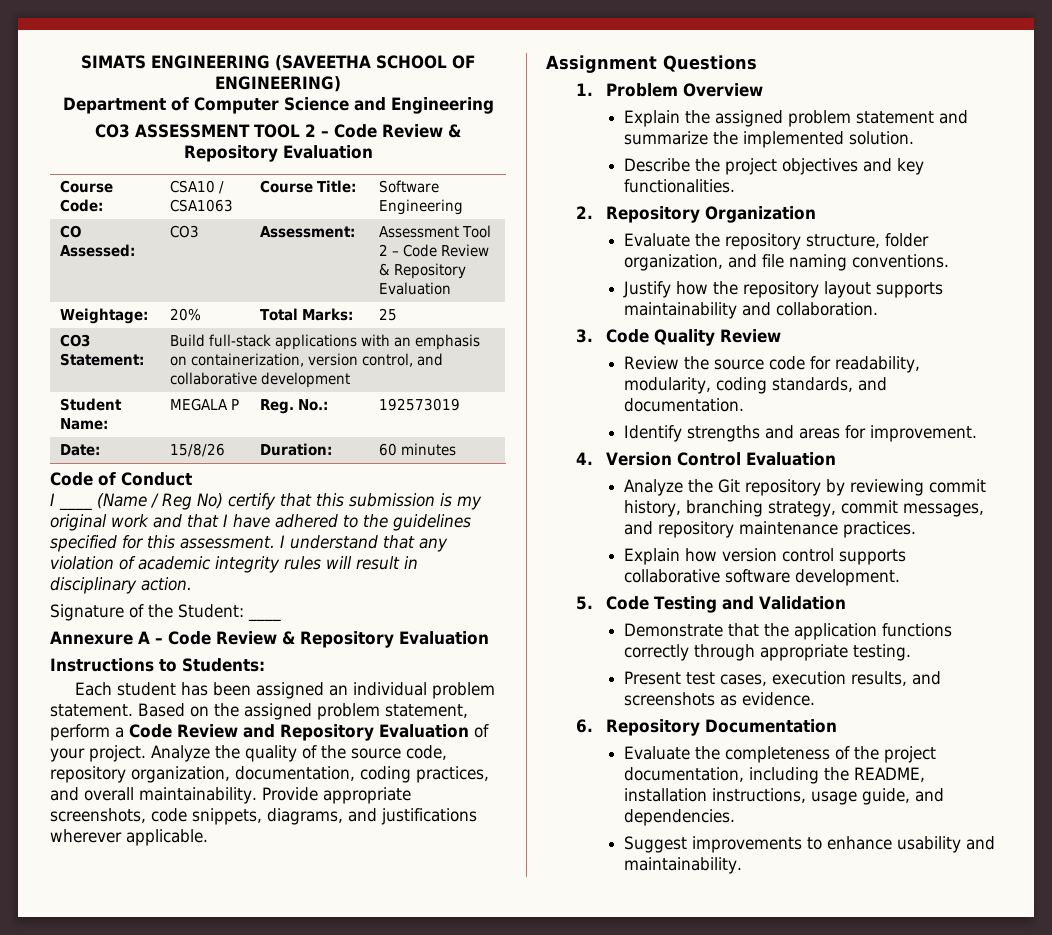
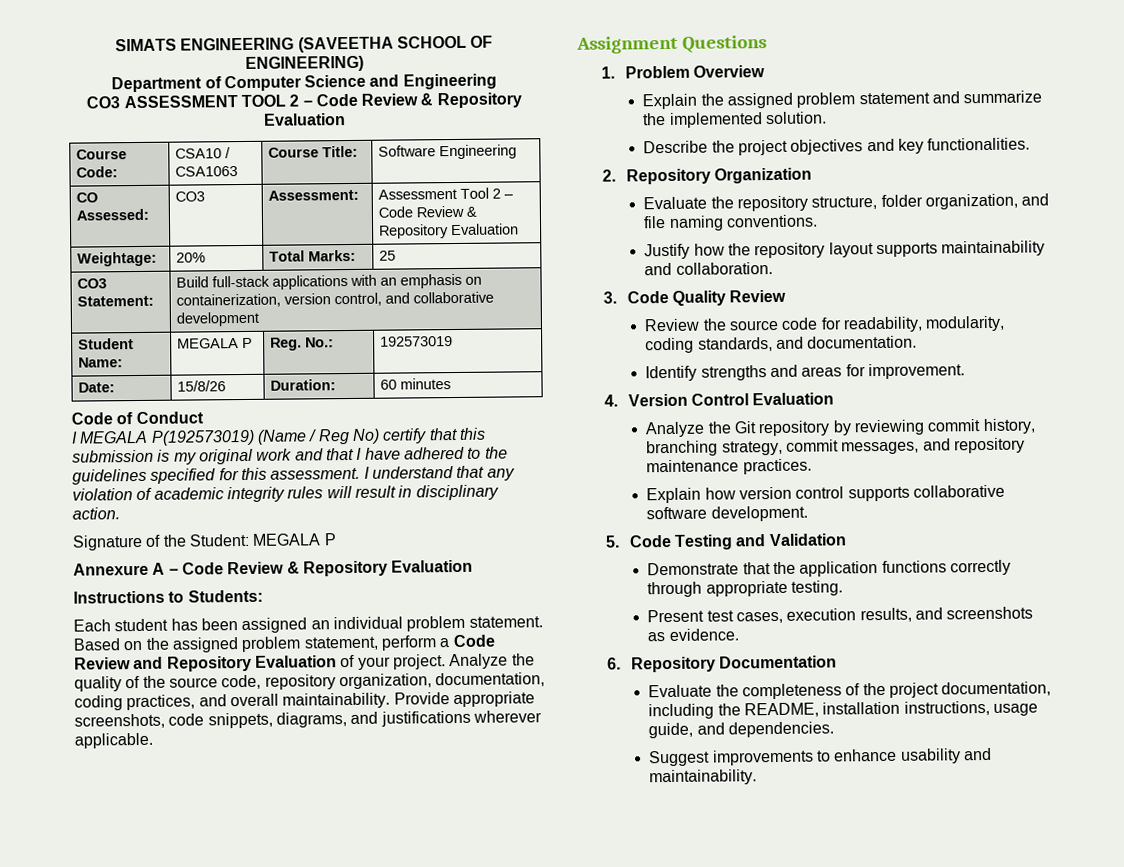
[59,506,92,511] ____ -> [79,429,255,446] MEGALA P(192573019)
[248,617,281,622] ____ -> [252,533,337,546] MEGALA P

